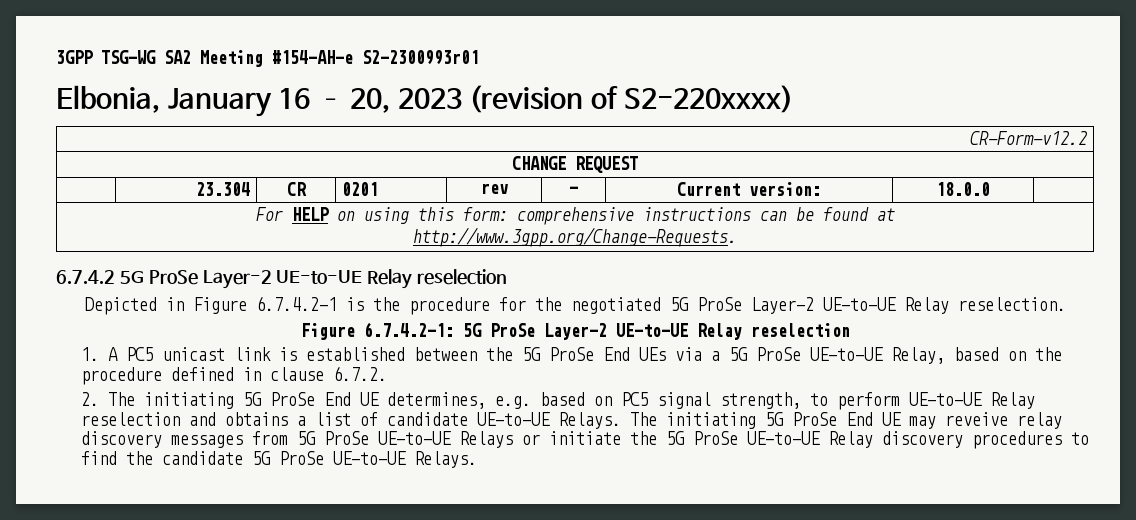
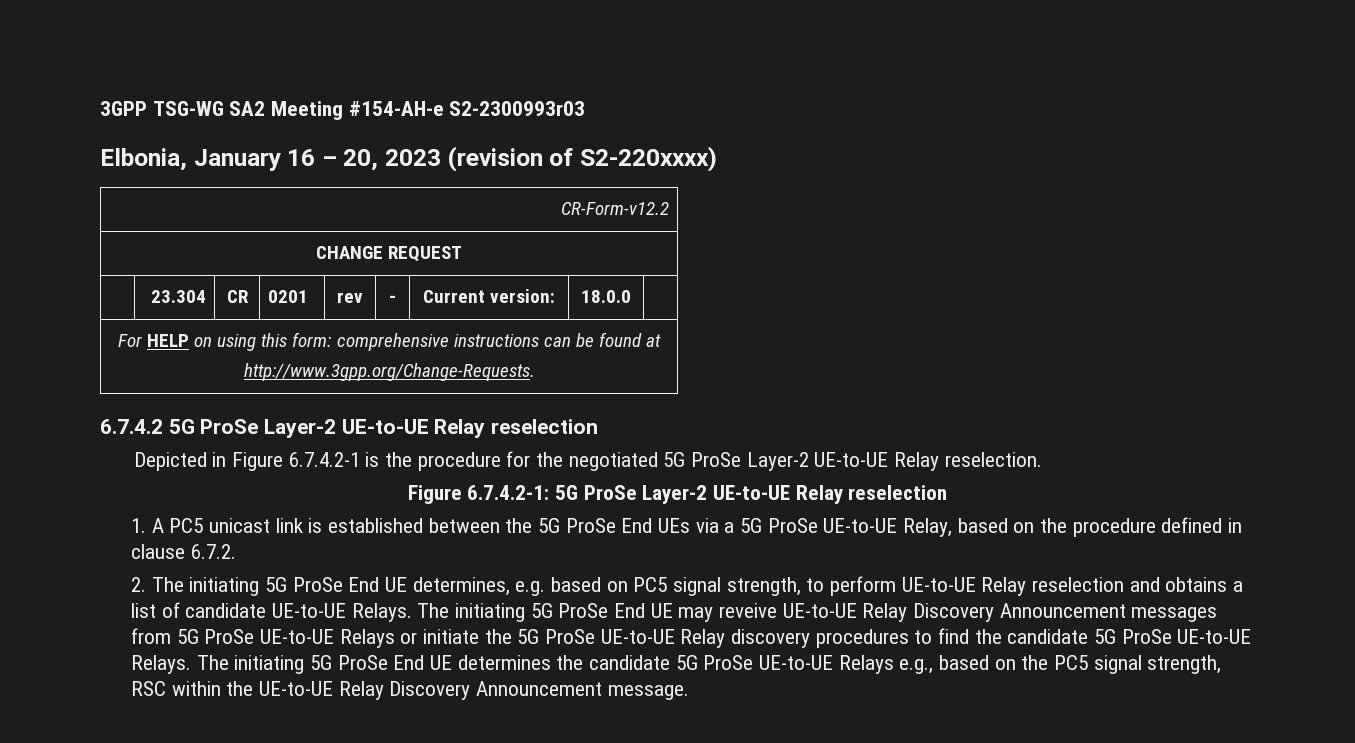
[362,50,479,65] S2-2300993r01 -> [449,101,586,116] S2-2300993r03
[1017,412,1063,429] [81,431,163,448] relay discovery -> [782,603,1126,622] UE-to-UE Relay Discovery Announcement
(478, 459) none -> [196,655,1222,674] [130,681,689,700] The initiating 5G ProSe End UE determines the candidate 5G ProSe UE-to-UE Relays e.g., based on the PC5 signal strength, RSC within the UE-to-UE Relay Discovery Announcement message.

